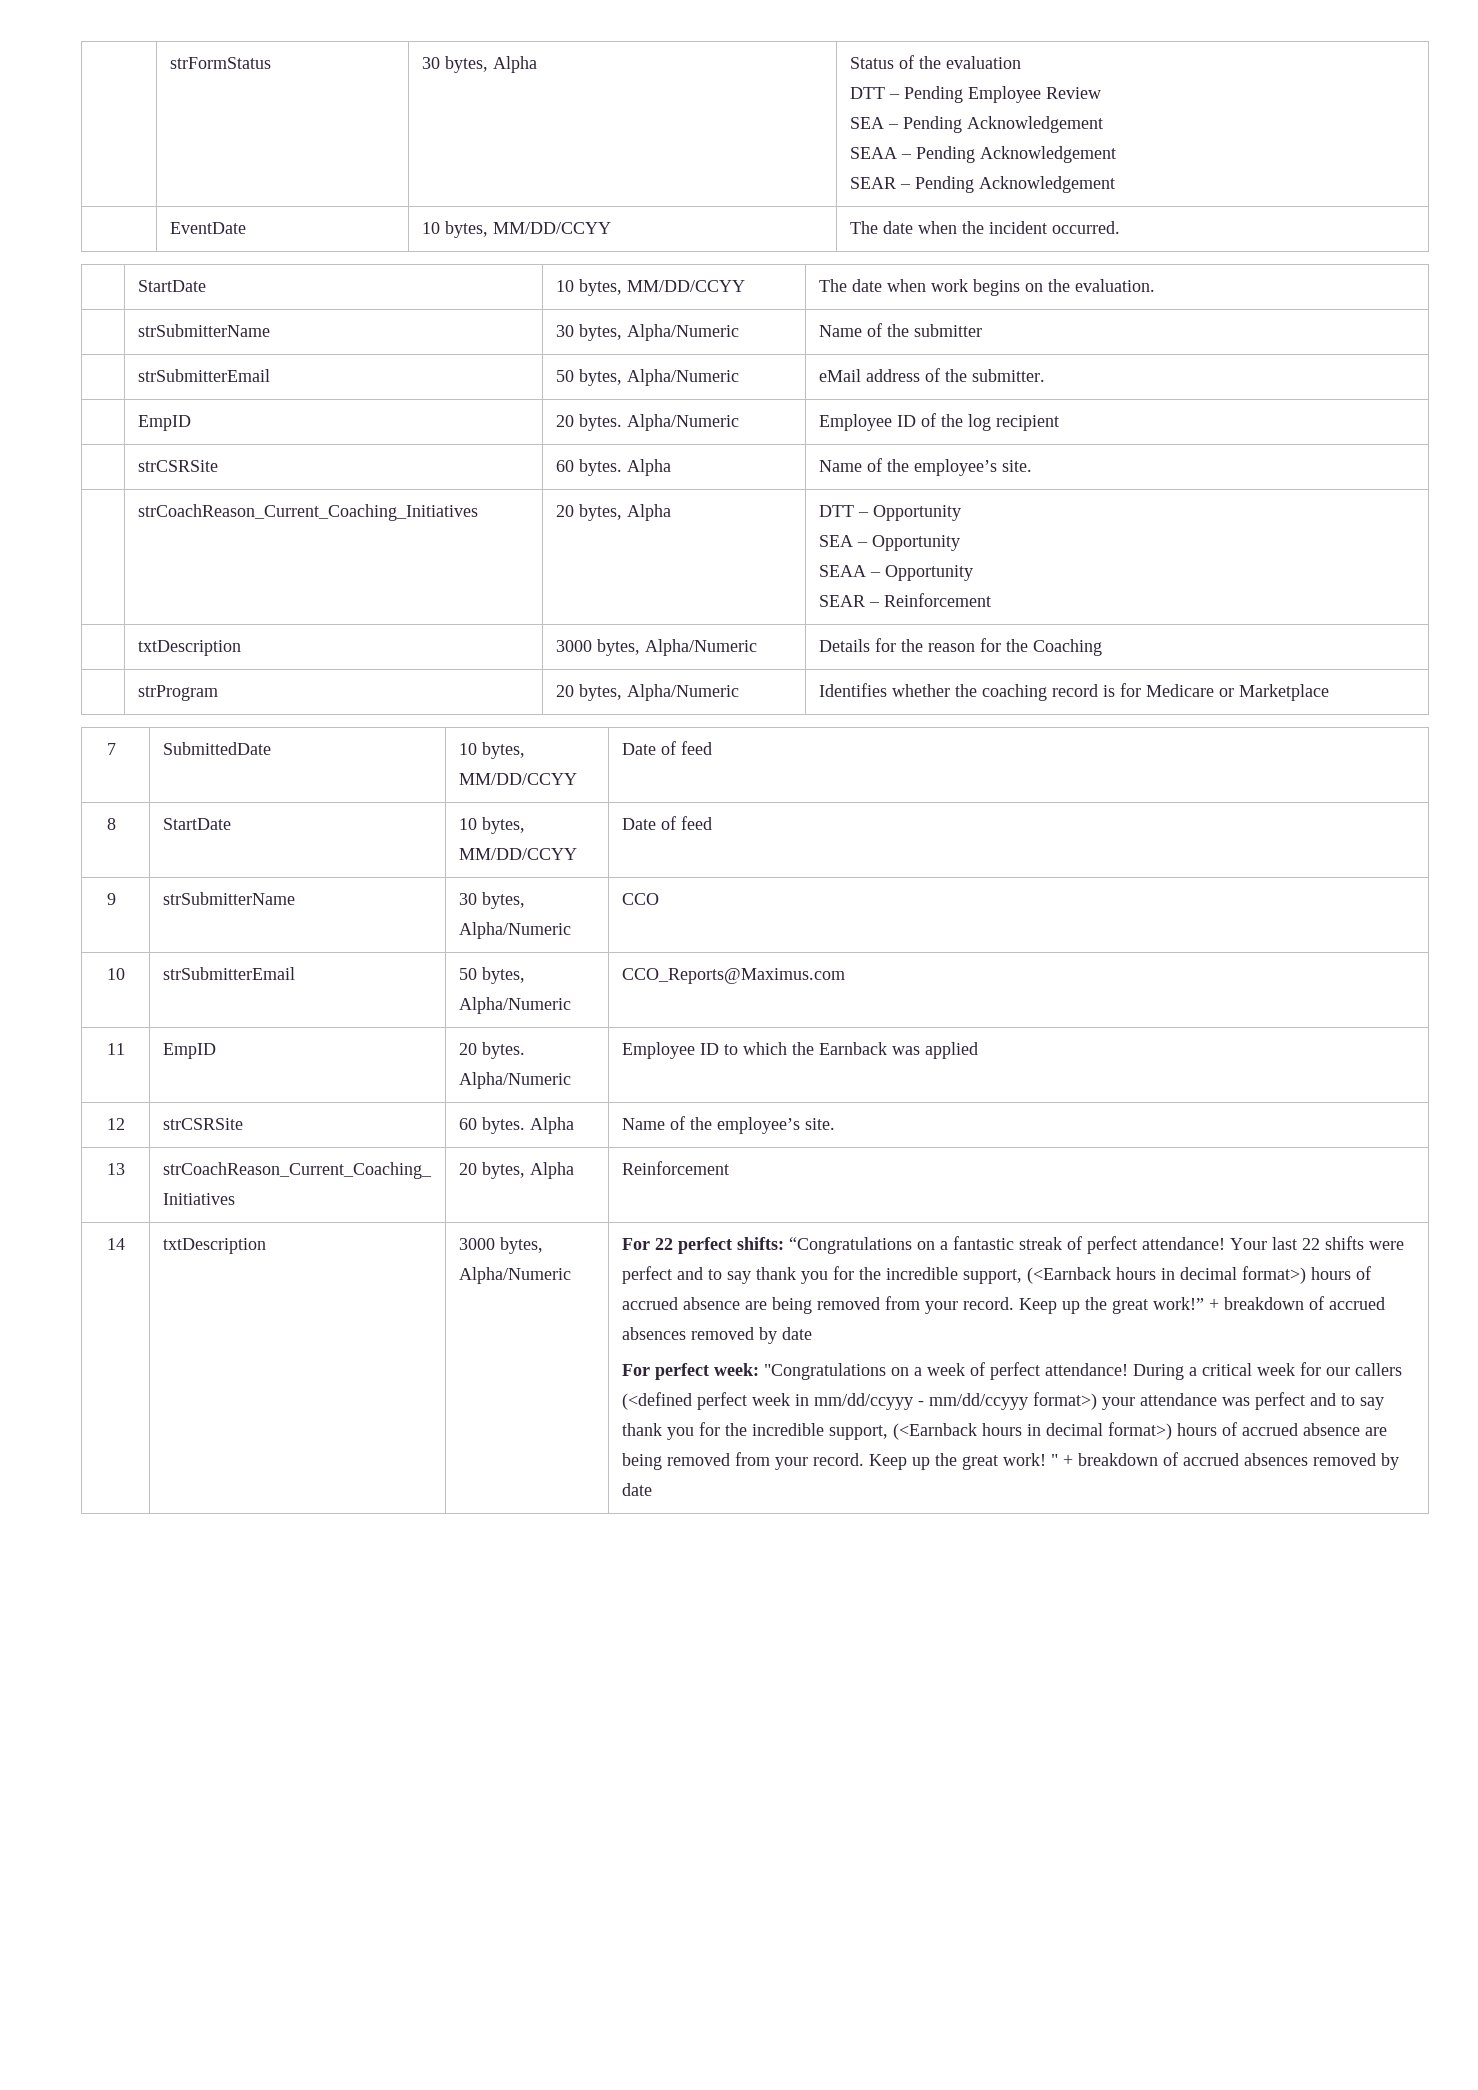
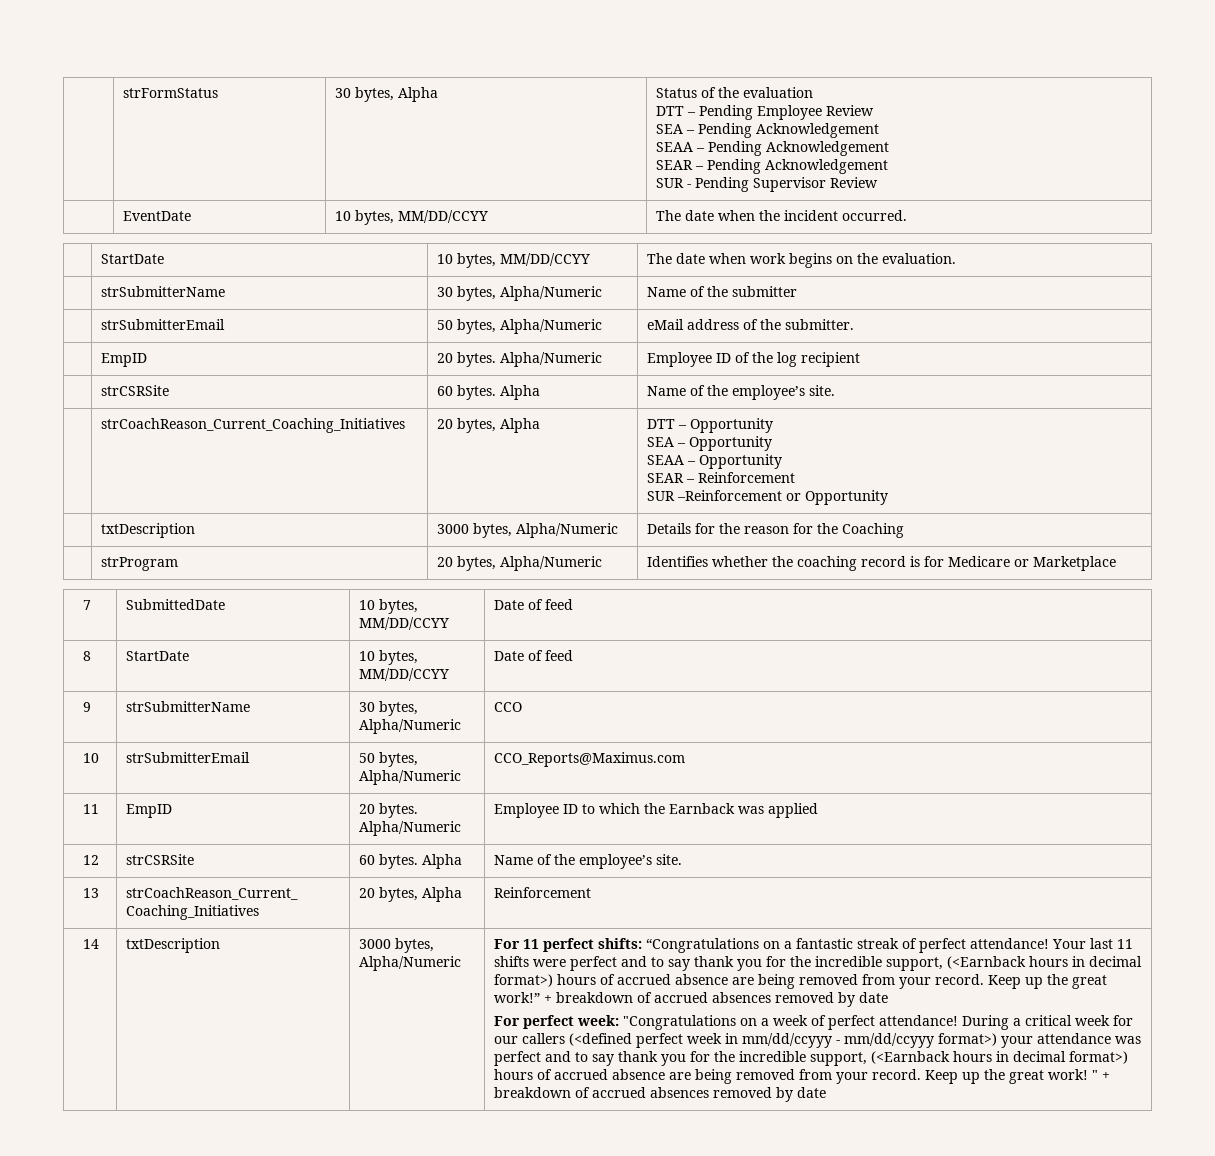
(1116, 184) none -> [656,177,879,192] // SUR - Pending Supervisor Review
(992, 600) none -> [647,490,889,505] // SUR –Reinforcement or Opportunity
[655,1238,674,1250] 22 -> [523,939,540,949] 11
[1302,1238,1321,1250] 22 -> [1117,939,1134,949] 11

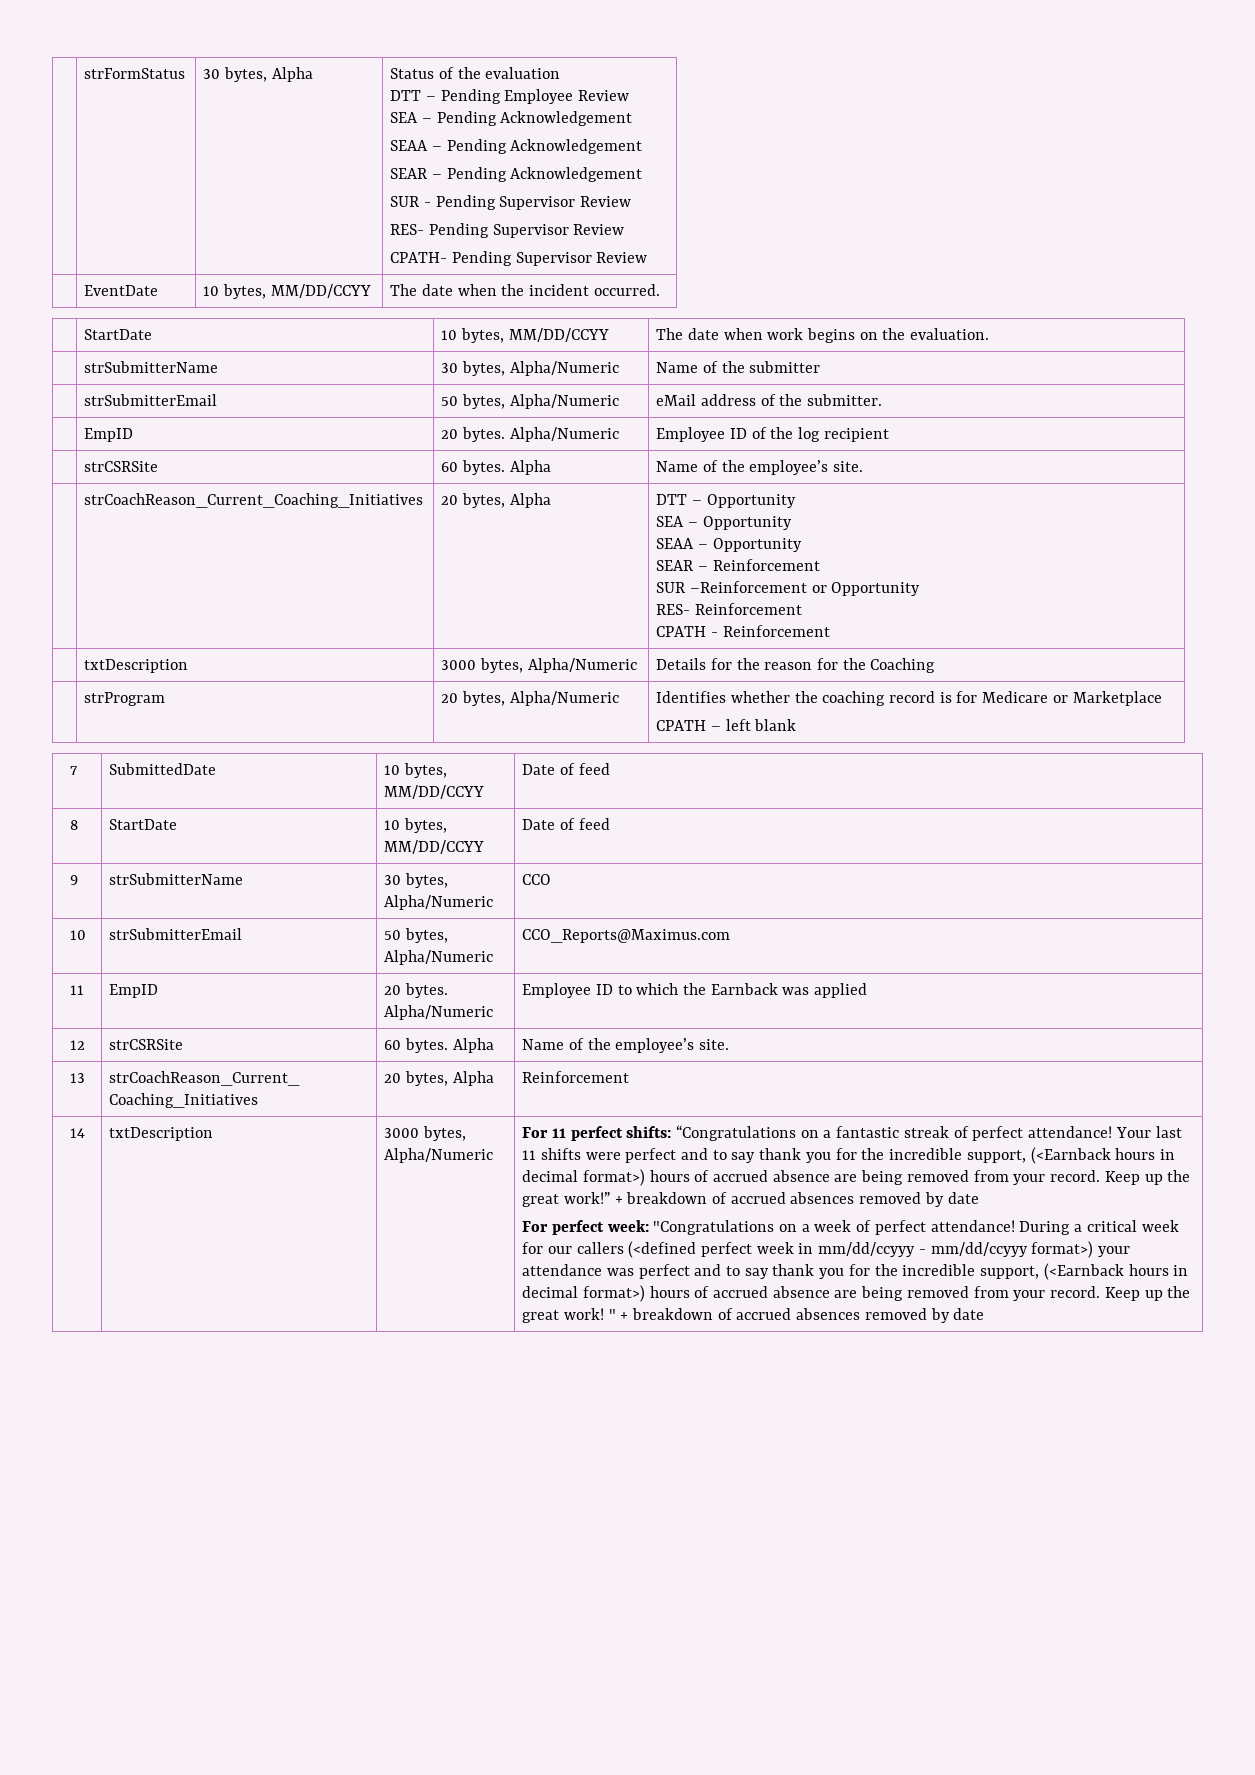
(879, 182) none -> [390,223,625,238] [390,251,648,266] // RES- Pending Supervisor Review // CPATH- Pending Supervisor Review
(889, 497) none -> [656,603,802,615] [656,625,830,637] // RES- Reinforcement // CPATH - Reinforcement
(1117, 563) none -> [656,719,797,731] // CPATH – left blank

